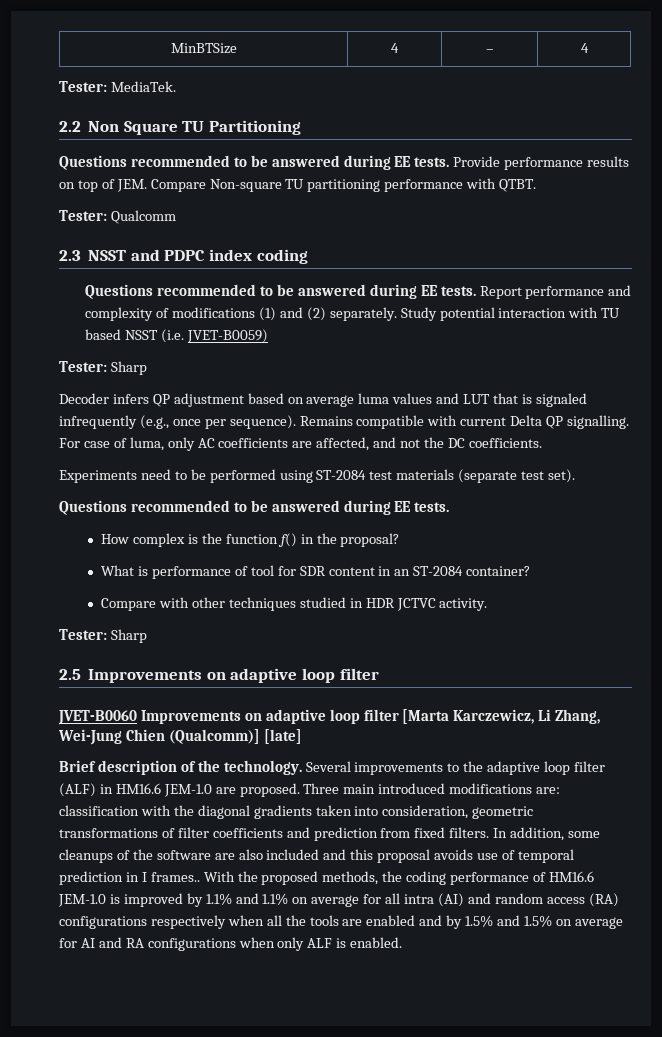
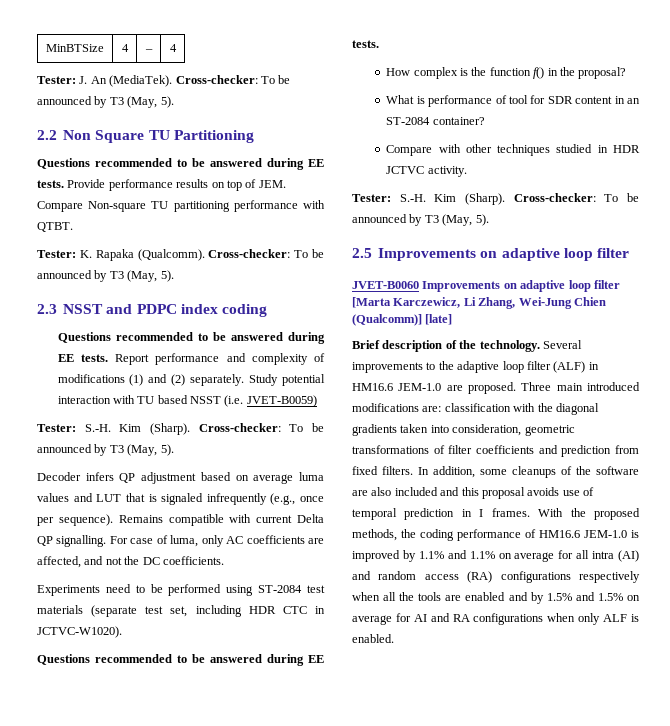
[110,81,176,92] MediaTek. -> [79,75,291,87] [37,96,174,108] J. An (MediaTek). Cross-checker: To be announced by T3 (May, 5).
[110,210,176,224] Qualcomm -> [79,249,324,261] [37,270,174,282] K. Rapaka (Qualcomm). Cross-checker: To be announced by T3 (May, 5).
[110,361,147,375] Sharp -> [84,423,324,435] [37,444,174,456] S.-H. Kim (Sharp). Cross-checker: To be announced by T3 (May, 5).
[548,469,576,483] set). -> [170,605,325,617] [37,626,122,638] set, including HDR CTC in JCTVC-W1020).
[110,629,147,643] Sharp -> [399,193,639,205] [352,214,489,226] S.-H. Kim (Sharp). Cross-checker: To be announced by T3 (May, 5).
[150,872,200,882] frames.. -> [491,508,530,517] frames.

